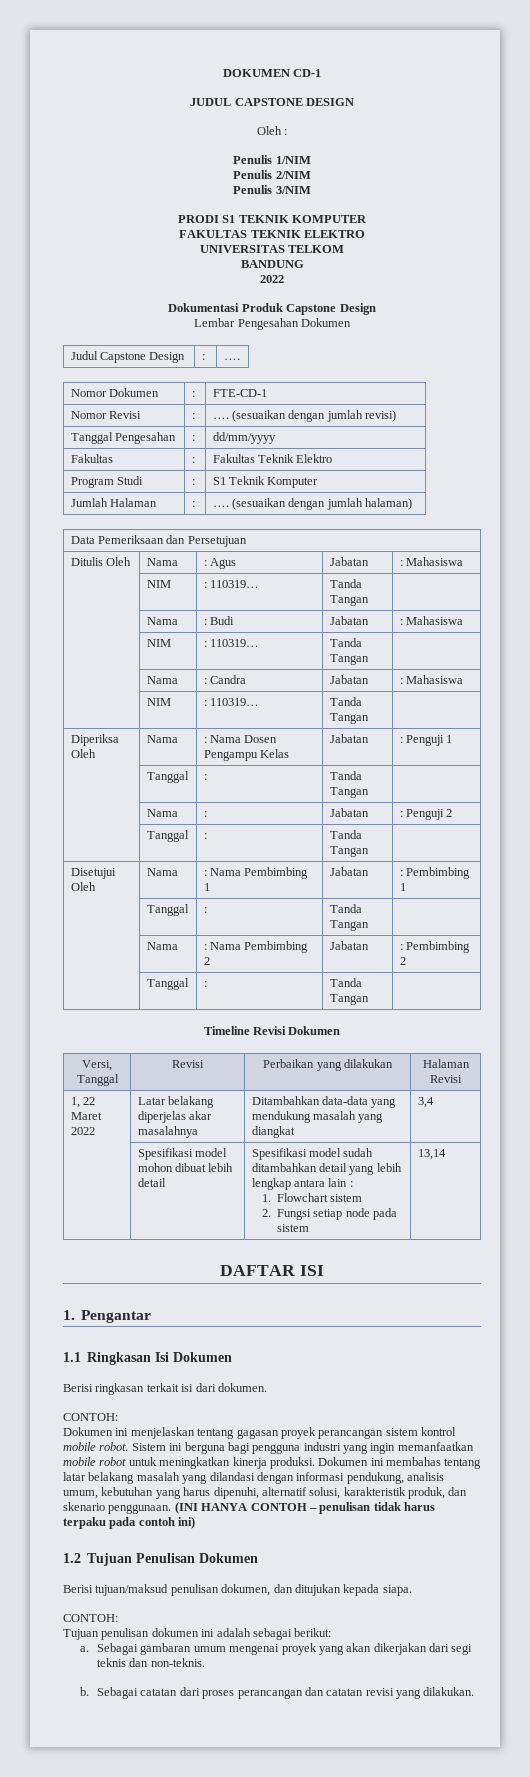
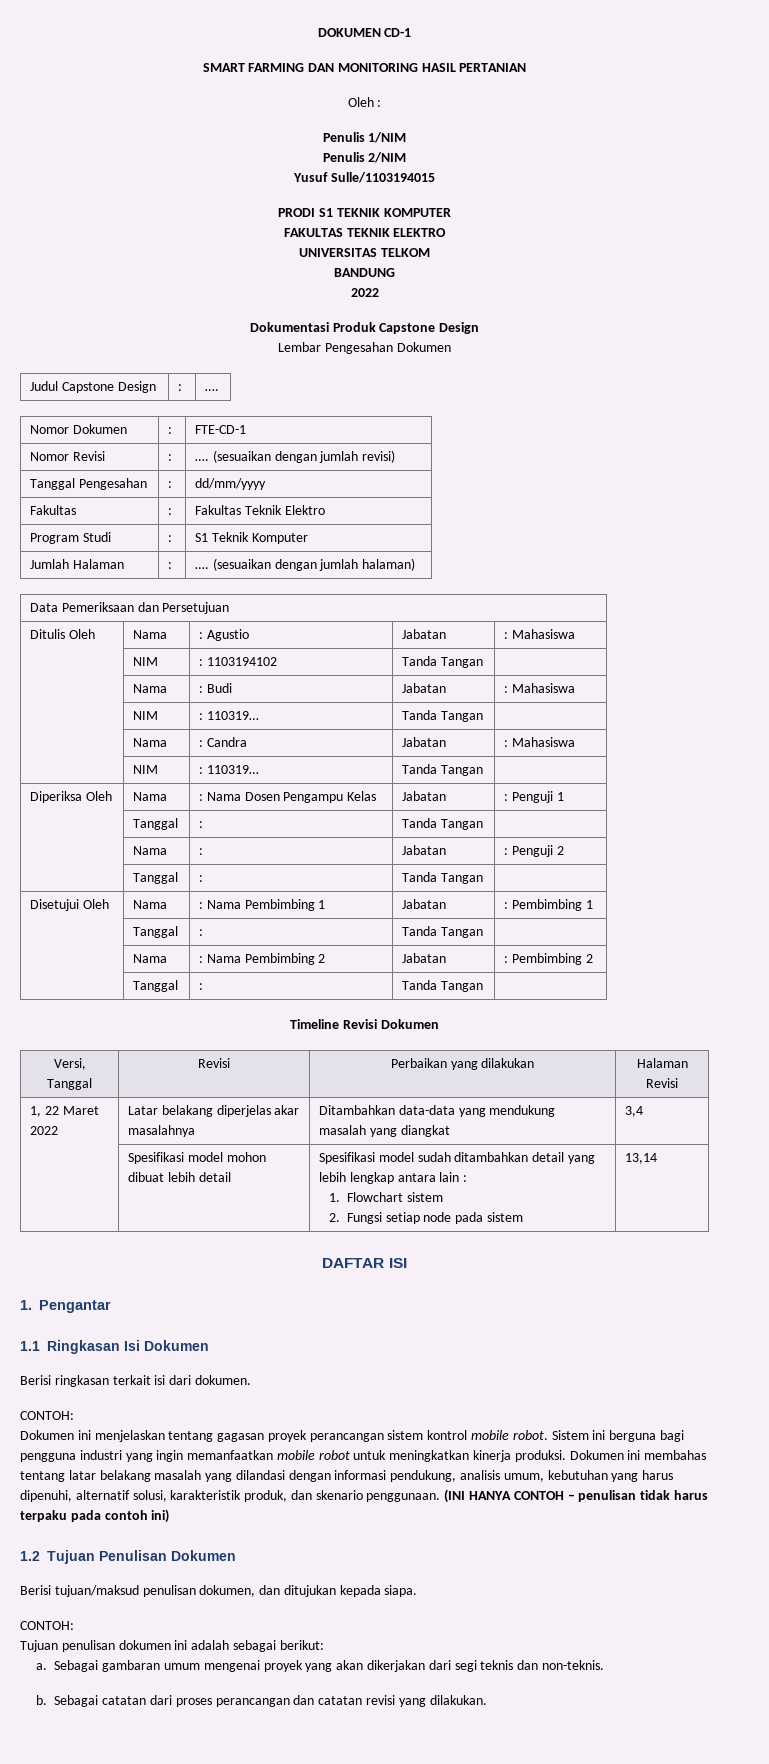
[190,98,354,106] JUDUL CAPSTONE DESIGN -> [202,63,527,72] SMART FARMING DAN MONITORING HASIL PERTANIAN
[233,185,311,194] Penulis 3/NIM -> [293,172,435,183] Yusuf Sulle/1103194015
[209,558,236,569] [329,557,369,566] [399,557,463,566] [146,580,171,588] [203,580,259,588] Agus | Jabatan | : Mahasiswa // | NIM | : 110319… -> [206,629,249,641] [401,629,446,639] [503,629,575,639] [132,657,158,666] [198,657,277,666] Agustio | Jabatan | : Mahasiswa // | NIM | : 1103194102

